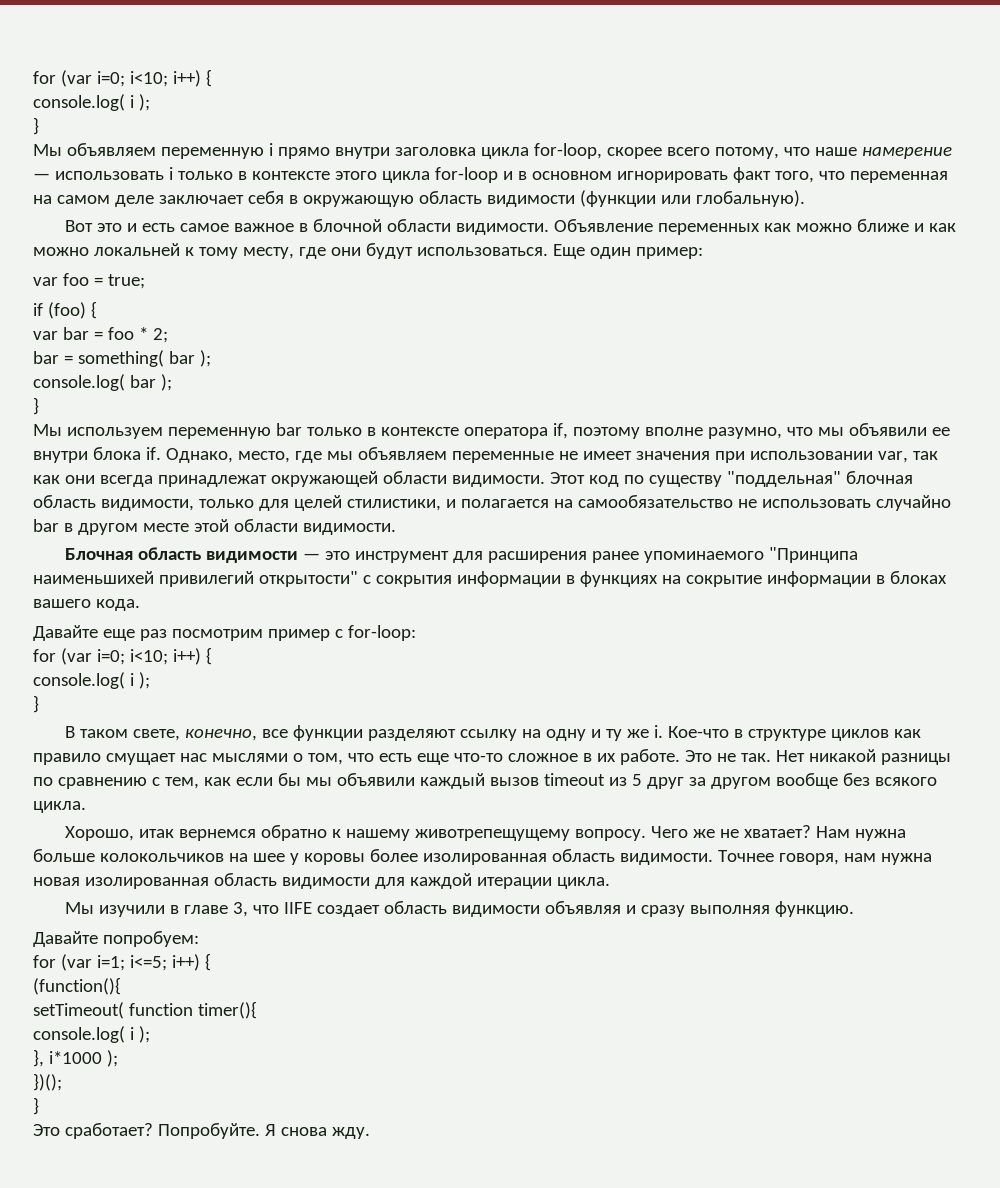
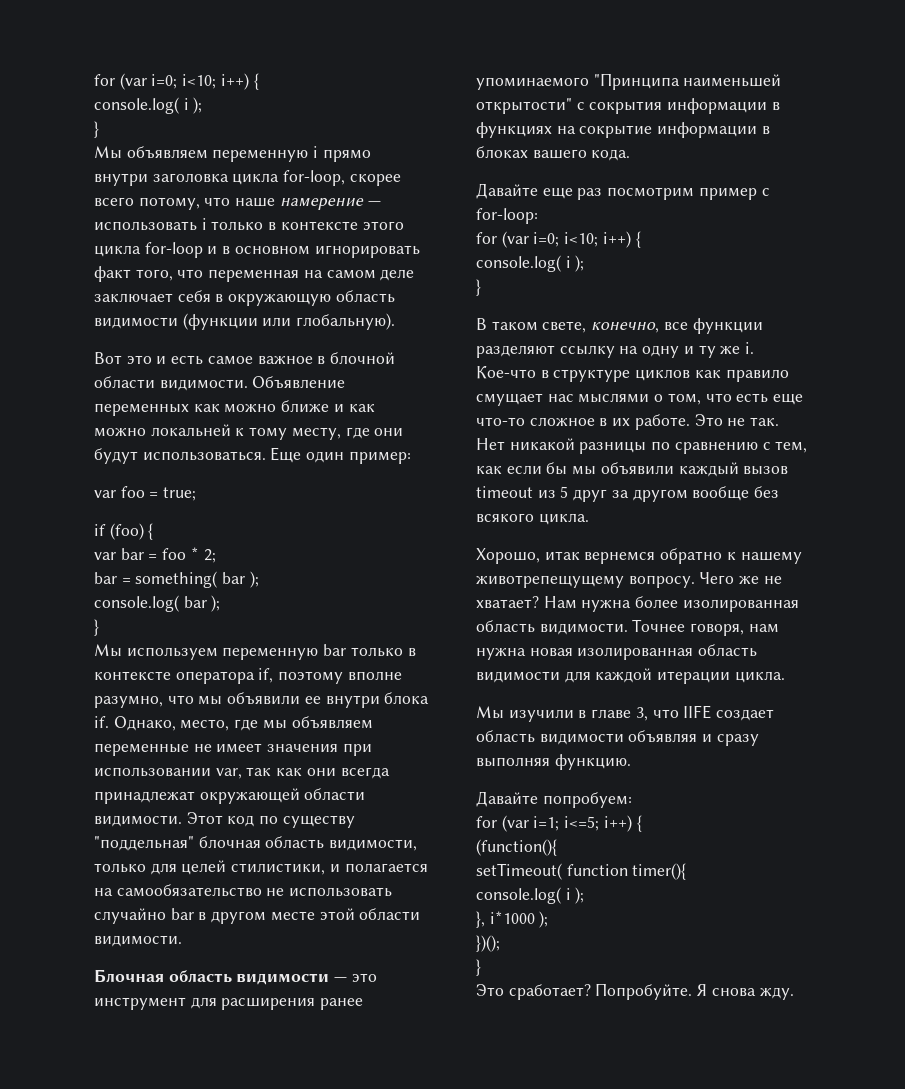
[33,571,254,587] наименьшихей привилегий -> [683,74,782,87] наименьшей
[33,849,365,865] больше колокольчиков на шее у коровы -> (632, 605) none

